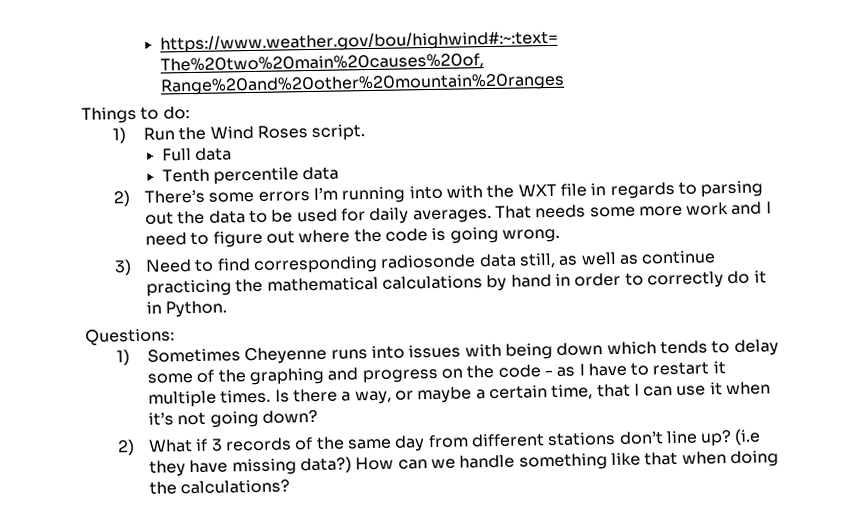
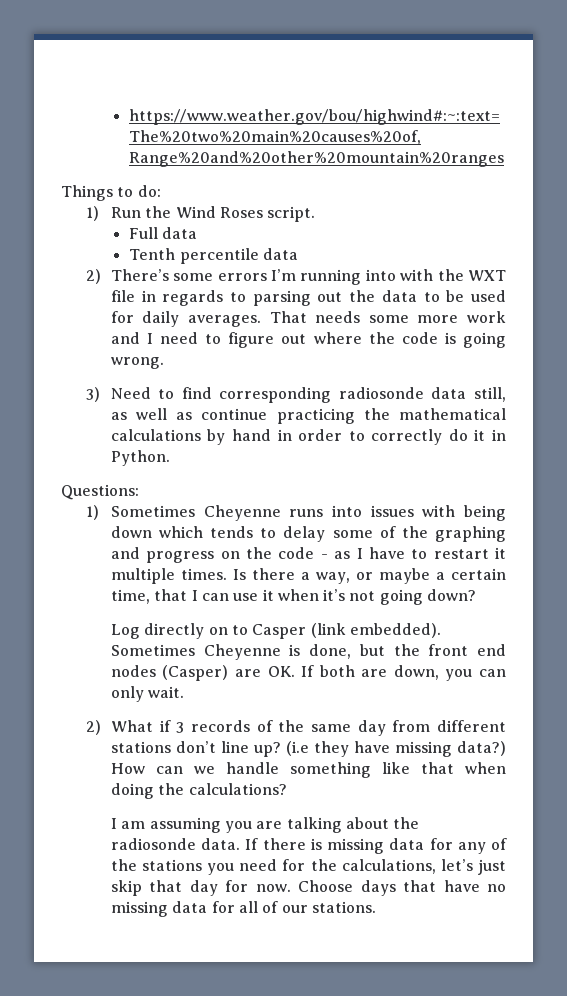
(318, 416) none -> [110,623,441,639] [110,644,506,660] [110,665,507,681] [110,686,185,702] // Log directly on to Casper (link embedded). Sometimes Cheyenne is done, but the front end nodes (Casper) are OK. If both are down, you can only wait.
(291, 487) none -> [110,817,420,833] [110,838,508,854] [110,859,506,875] [110,880,506,896] [110,901,376,917] // I am assuming you are talking about the radiosonde data. If there is missing data for any of the stations you need for the calculations, let’s just skip that day for now. Choose days that have no missing data for all of our stations.

